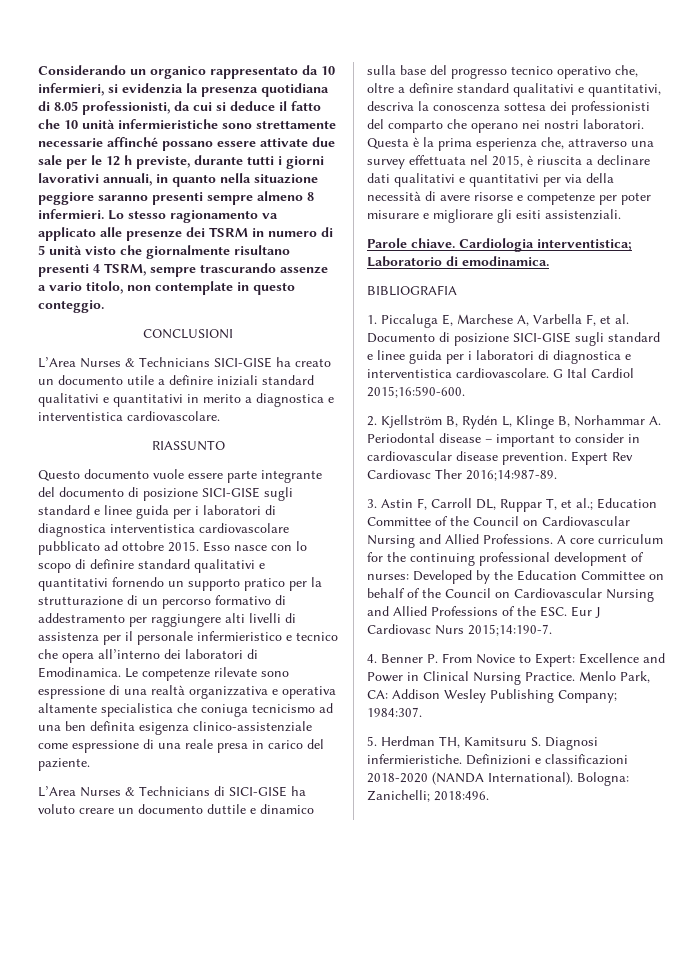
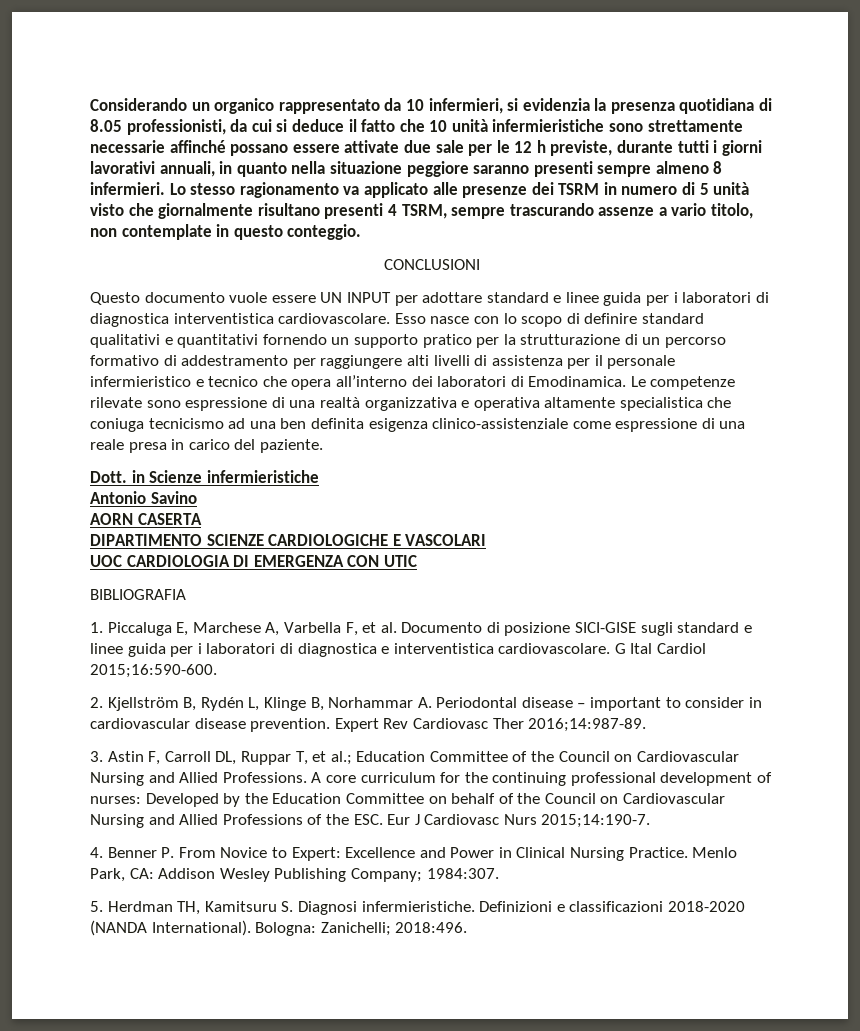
[38,357,331,368] [38,375,314,386] [38,393,334,407] [38,411,220,421] [151,440,225,451] [38,469,322,483] [38,487,293,501] L’Area Nurses & Technicians SICI-GISE ha creato un documento utile a definire iniziali standard qualitativi e quantitativi in merito a diagnostica e interventistica cardiovascolare. // RIASSUNTO // Questo documento vuole essere parte integrante del documento di posizione SICI-GISE sugli -> [90,292,483,306] Questo documento vuole essere UN INPUT per adottare
[199,523,289,533] [38,541,199,555] cardiovascolare pubblicato ad ottobre 2015. -> [278,313,391,324] cardiovascolare.
[38,786,306,797] [38,804,314,814] [367,65,638,79] [367,83,661,97] [367,101,650,115] [367,119,644,133] [367,137,654,151] [367,155,650,169] [367,173,614,187] [367,191,651,205] [367,209,621,223] [367,238,632,252] [367,256,549,267] L’Area Nurses & Technicians di SICI-GISE ha voluto creare un documento duttile e dinamico sulla base del progresso tecnico operativo che, oltre a definire standard qualitativi e quantitativi, descriva la conoscenza sottesa dei professionisti del comparto che operano nei nostri laboratori. Questa è la prima esperienza che, attraverso una survey effettuata nel 2015, è riuscita a declinare dati qualitativi e quantitativi per via della necessità di avere risorse e competenze per poter misurare e migliorare gli esiti assistenziali. // Parole chiave. Cardiologia interventistica; Laboratorio di emodinamica. -> [90,470,319,483] [90,491,197,504] [90,513,202,525] [90,534,487,546] [90,555,417,567] Dott. in Scienze infermieristiche // Antonio Savino // AORN CASERTA // DIPARTIMENTO SCIENZE CARDIOLOGICHE E VASCOLARI // UOC CARDIOLOGIA DI EMERGENZA CON UTIC

